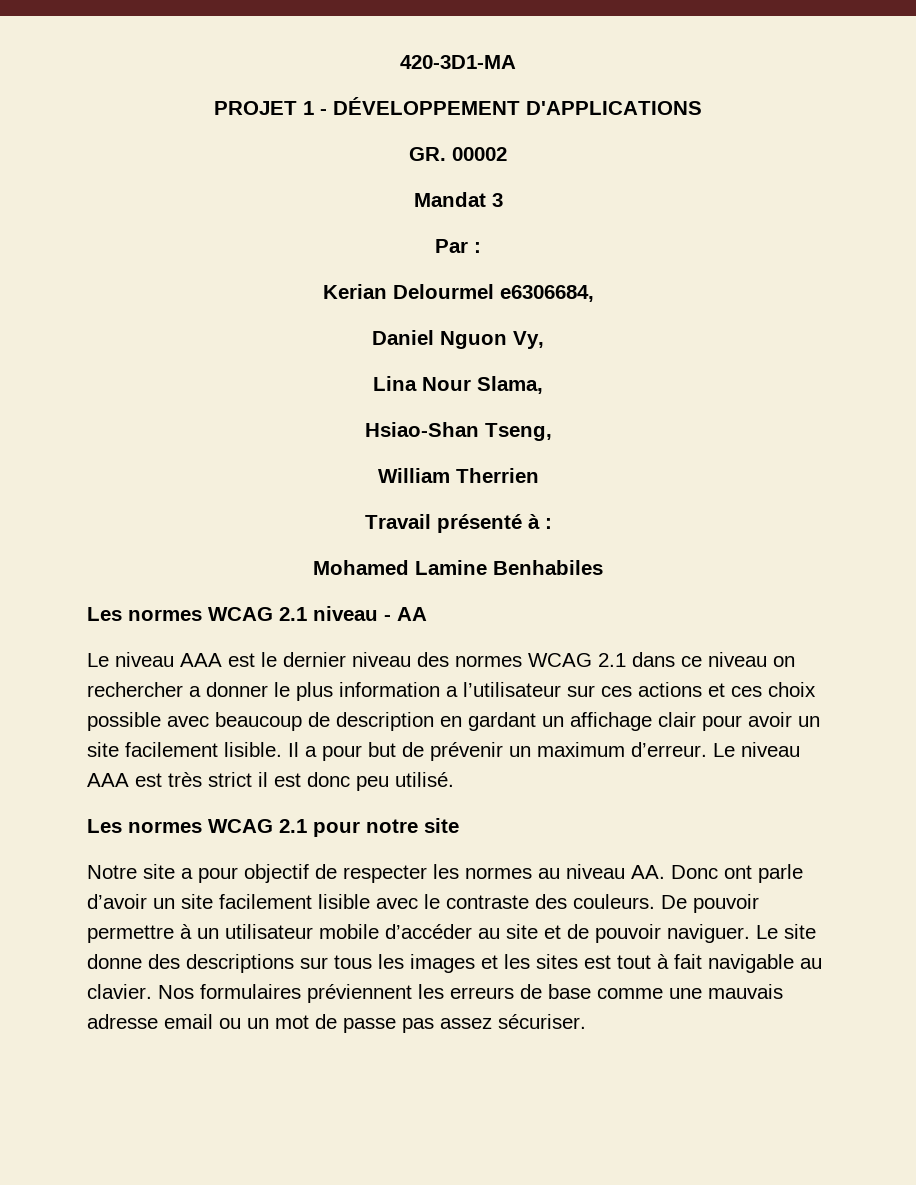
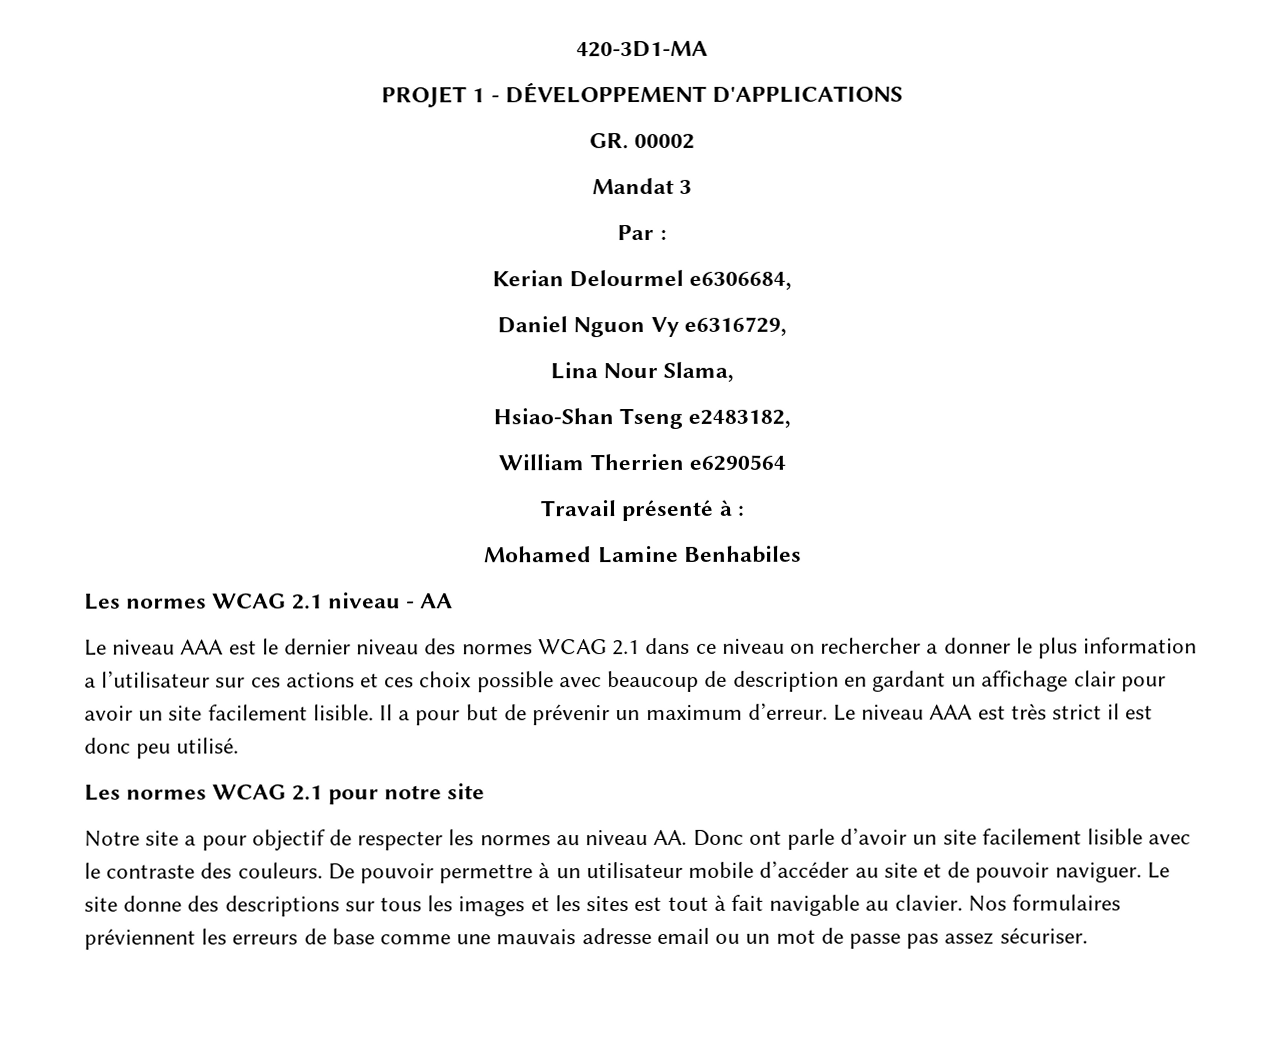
[513,331,544,349] Vy, -> [650,316,787,337] Vy e6316729,
[484,423,552,441] Tseng, -> [619,407,792,430] Tseng e2483182,
(539, 475) none -> [688,454,786,471] e6290564

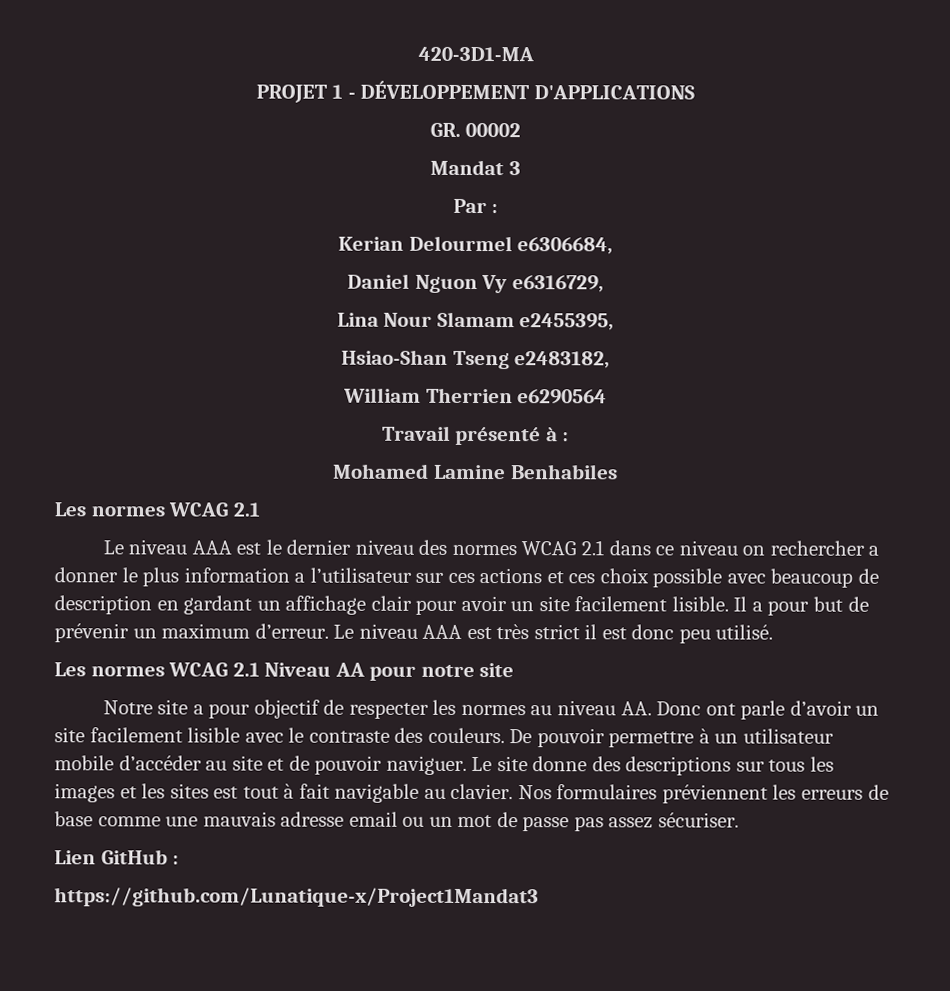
[663,361,735,382] Slama, -> [436,311,615,331] Slamam e2455395,
[327,592,454,609] niveau - AA -> (260, 509) none
(323, 793) none -> [264,662,365,677] Niveau AA
(1088, 935) none -> [54,849,180,865] [54,887,539,908] // Lien GitHub : // https://github.com/Lunatique-x/Project1Mandat3

